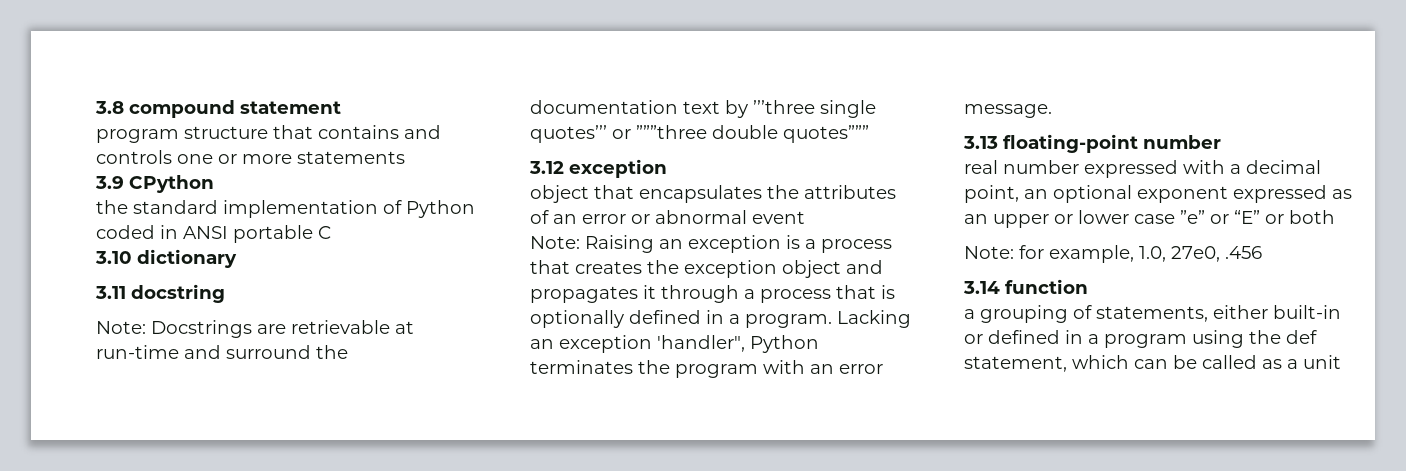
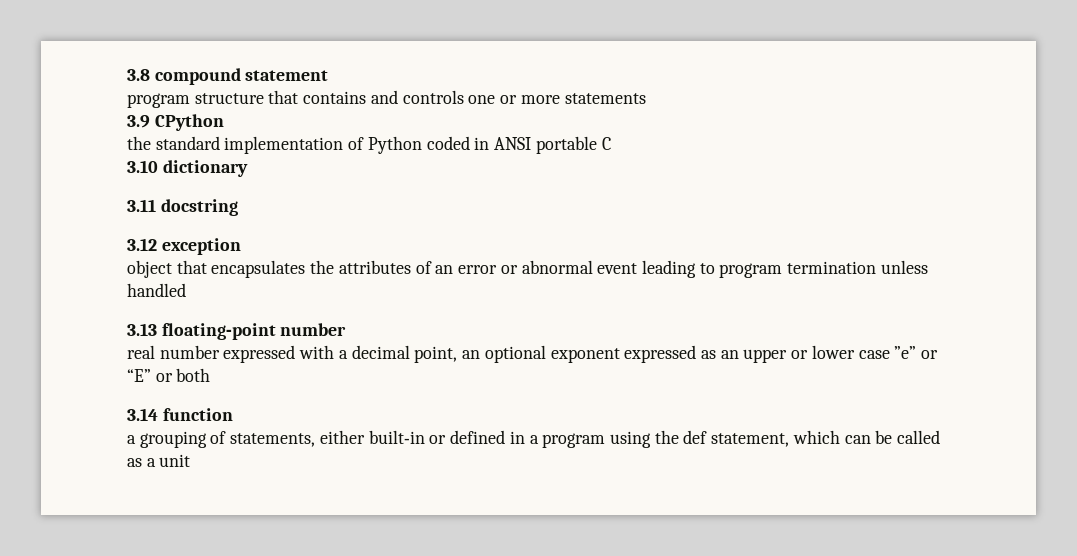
[96,320,414,338] [96,345,348,359] [530,100,876,118] [530,125,869,143] // Note: Docstrings are retrievable at run‐time and surround the documentation text by ’’’three single quotes’’’ or ”””three double quotes””” -> (238, 207) none
[530,235,892,253] [530,260,883,278] [530,285,895,303] [530,310,911,328] [530,335,819,353] [530,360,883,378] [964,104,1052,118] // Note: Raising an exception is a process that creates the exception object and propagates it through a process that is optionally defined in a program. Lacking an exception 'handler", Python terminates the program with an error message. -> [641,260,928,278] [127,283,186,297] leading to program termination unless handled
[964,245,1262,263] // Note: for example, 1.0, 27e0, .456 -> (211, 375) none

